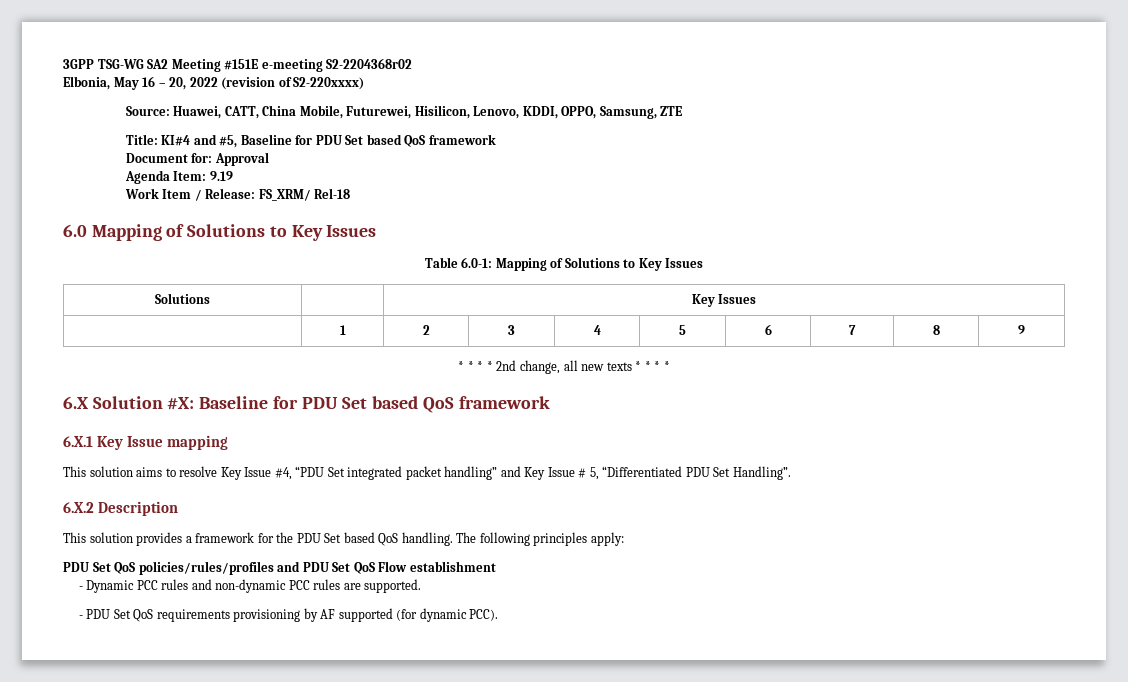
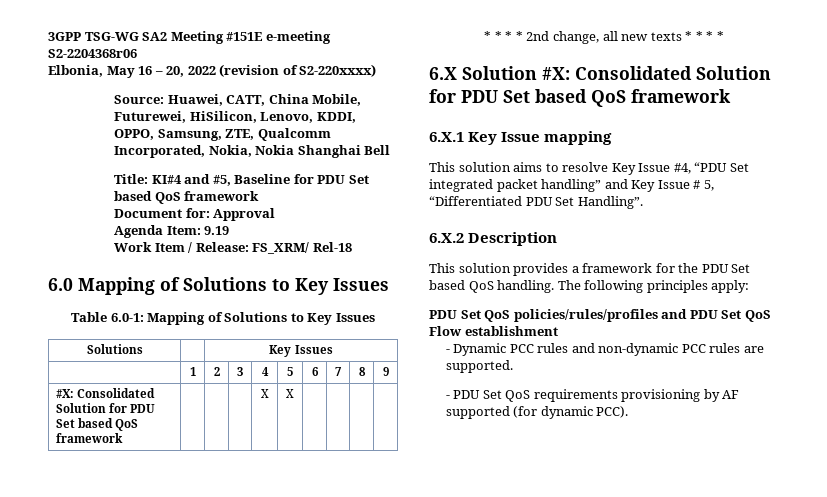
[326,58,413,69] S2-2204368r02 -> [48,49,137,58] S2-2204368r06
[414,105,470,119] Hisilicon, -> [189,111,257,123] HiSilicon,
[660,106,683,116] ZTE -> [225,128,331,141] [114,145,391,158] ZTE, Qualcomm Incorporated, Nokia, Nokia Shanghai Bell
(1025, 330) none -> [56,388,156,398] [56,403,156,413] [56,418,139,431] [56,433,124,443] [260,389,269,398] [286,389,294,398] // #X: Consolidated Solution for PDU Set based QoS framework | | | | X | X | | | |
[199,396,269,409] Baseline -> [575,66,771,80] Consolidated Solution

